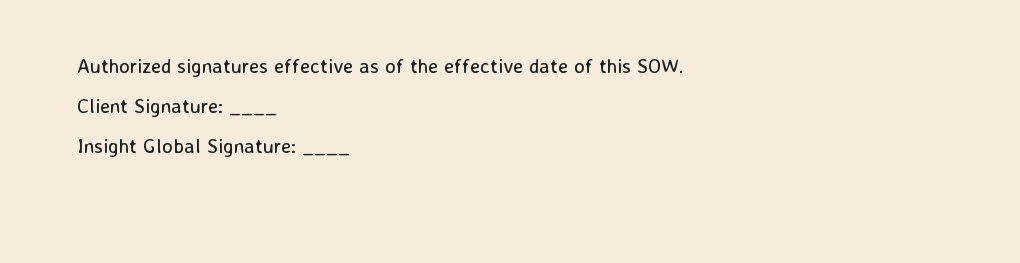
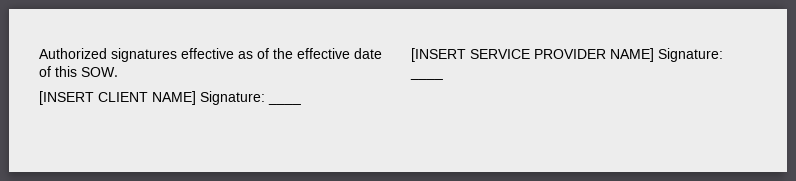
[77,99,128,113] Client -> [39,91,196,105] [INSERT CLIENT NAME]
[77,139,201,157] Insight Global -> [411,48,654,62] [INSERT SERVICE PROVIDER NAME]

